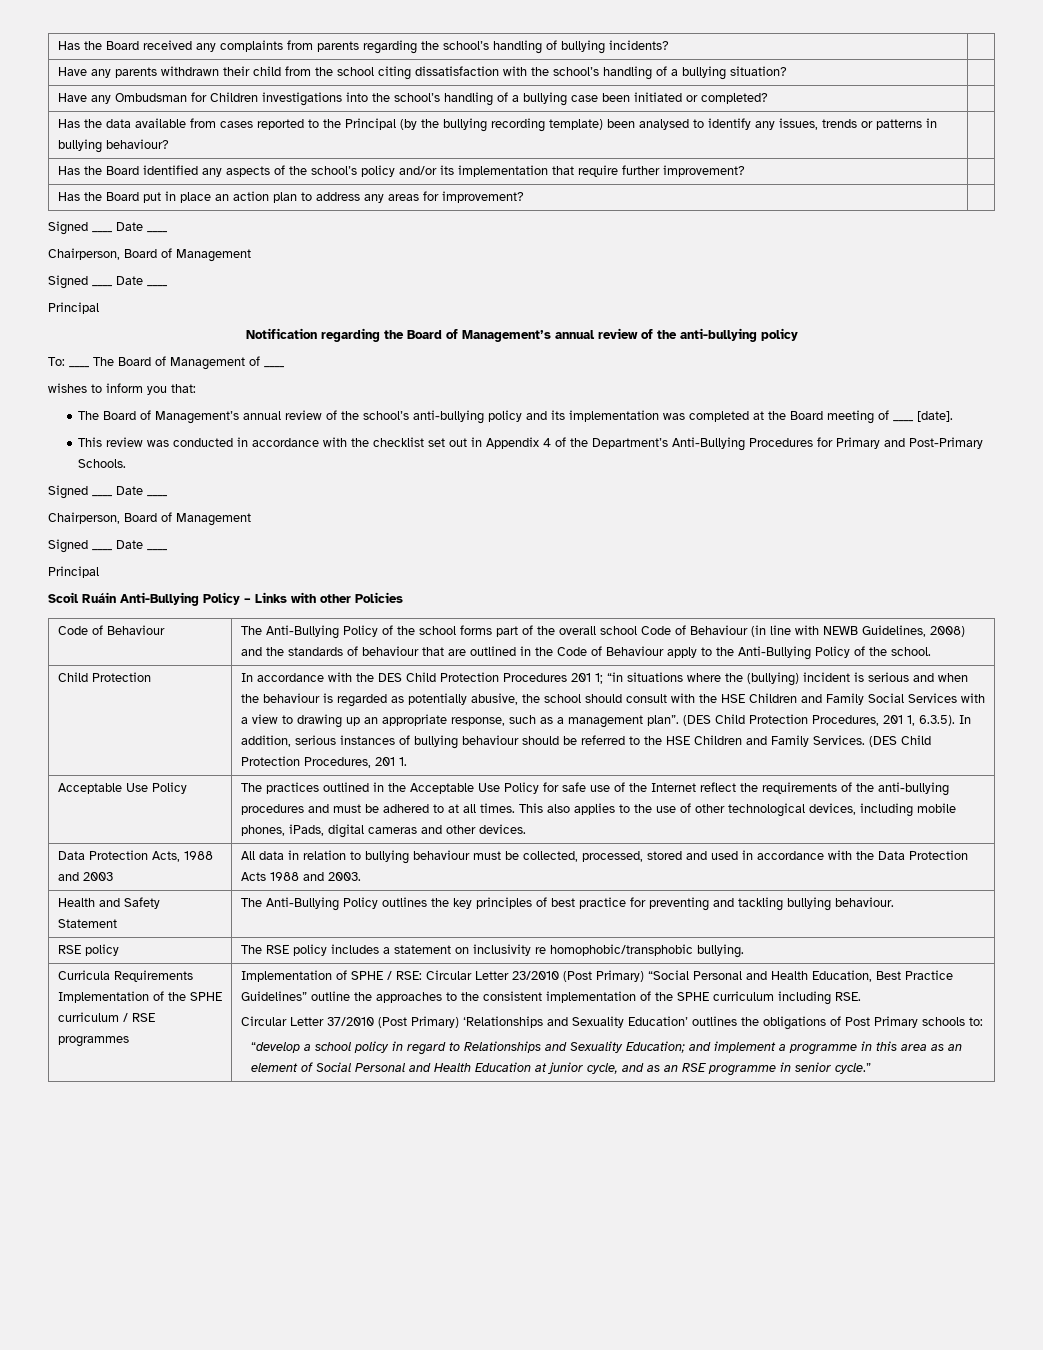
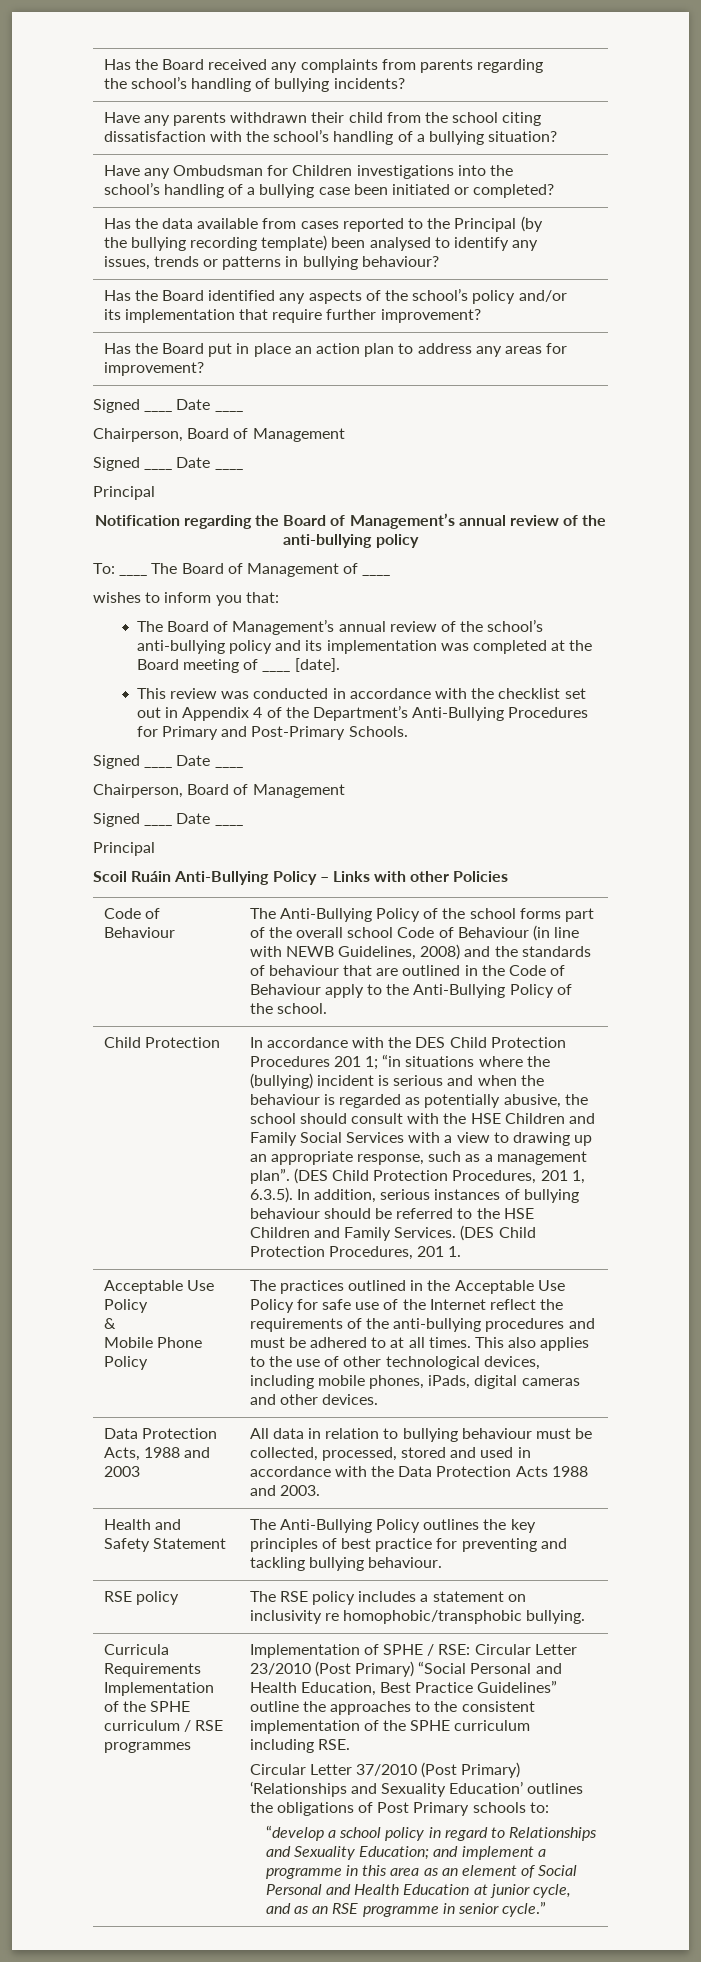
(187, 788) none -> [103,1318,116,1329] [103,1337,202,1348] [103,1356,148,1370] // & // Mobile Phone Policy

